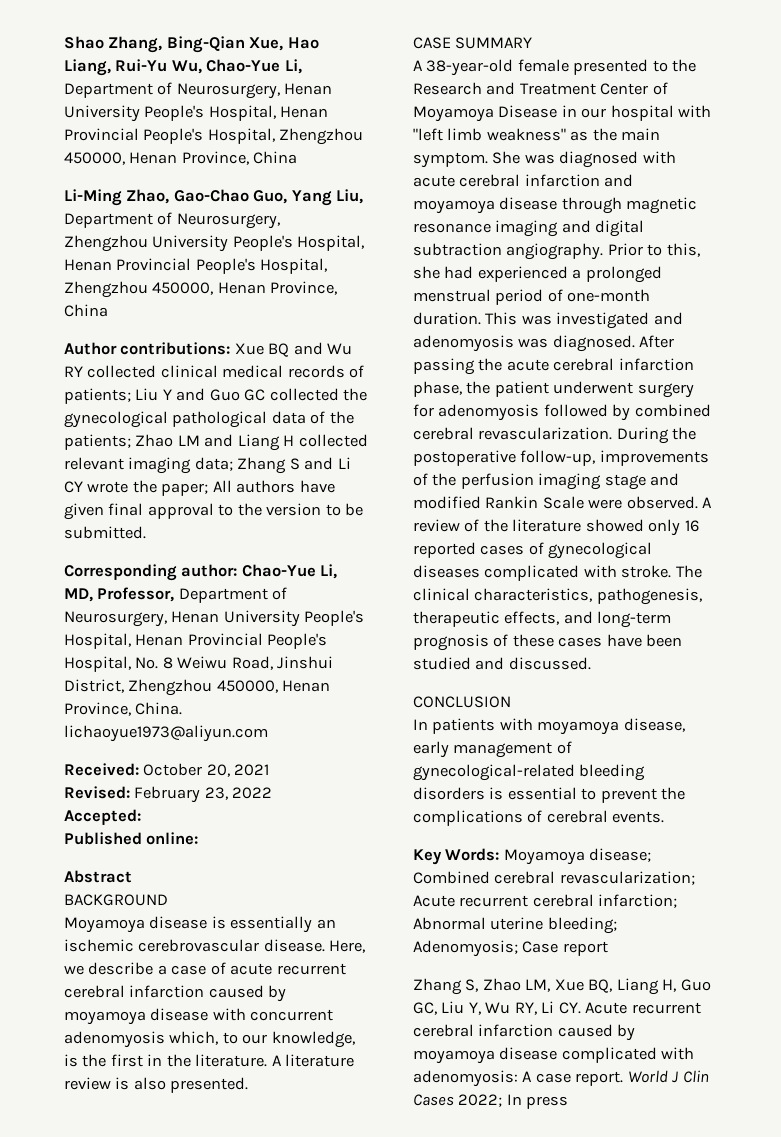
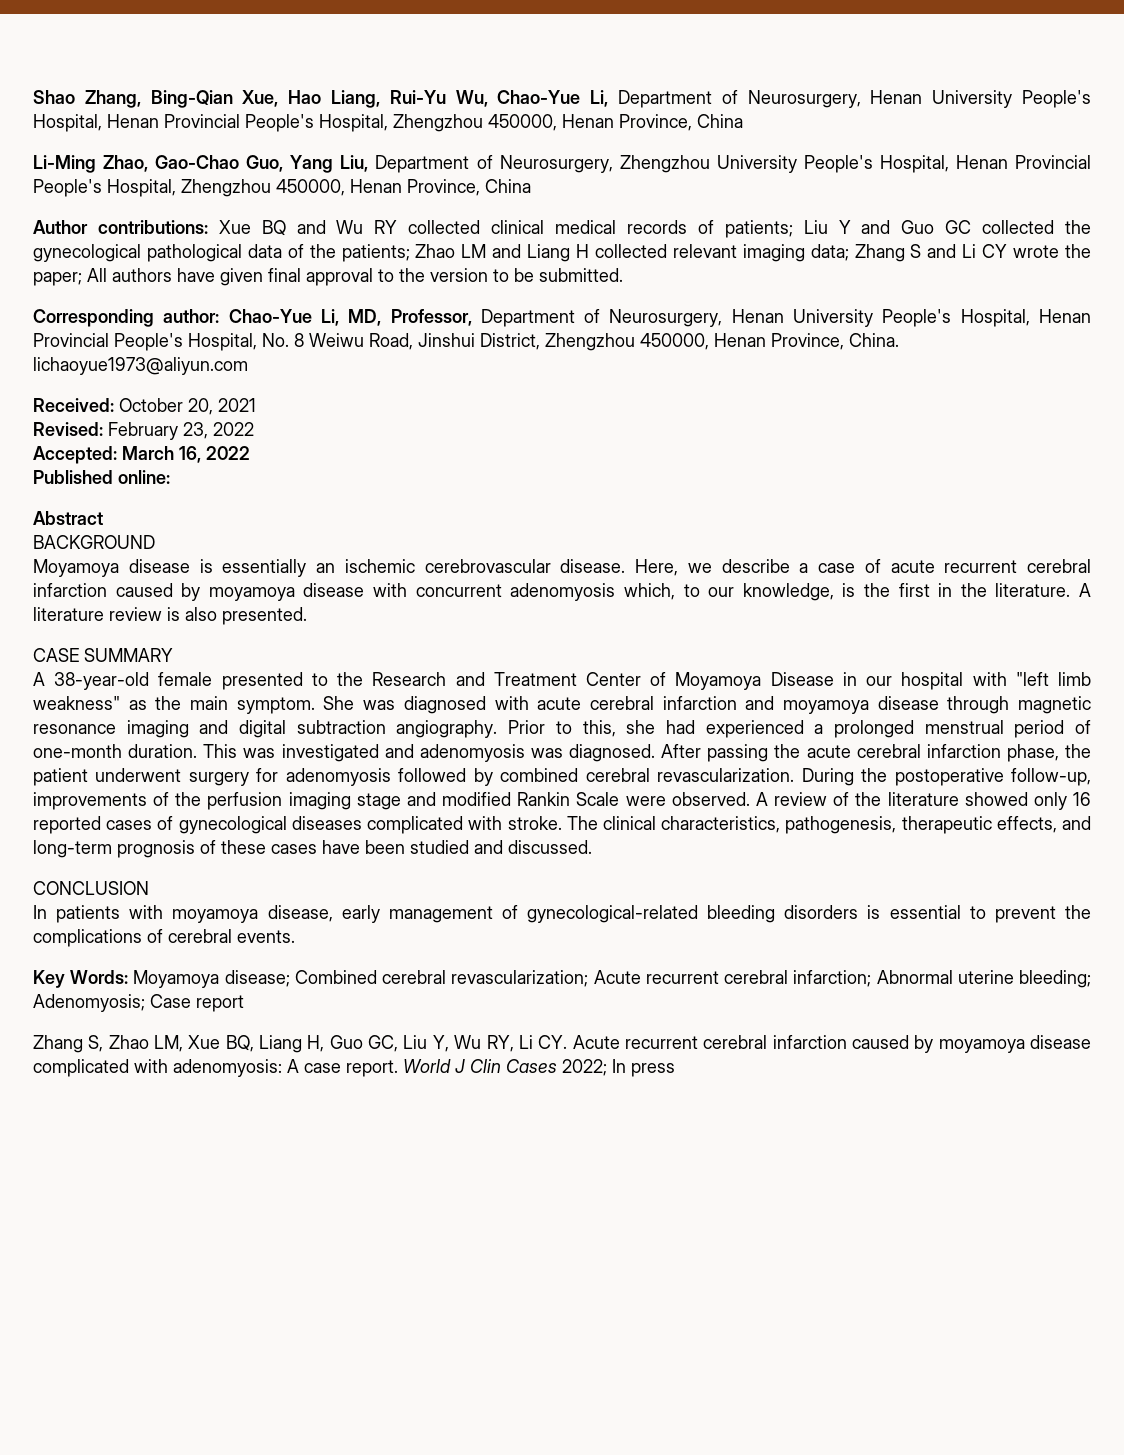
(141, 817) none -> [122,446,250,463] March 16, 2022

